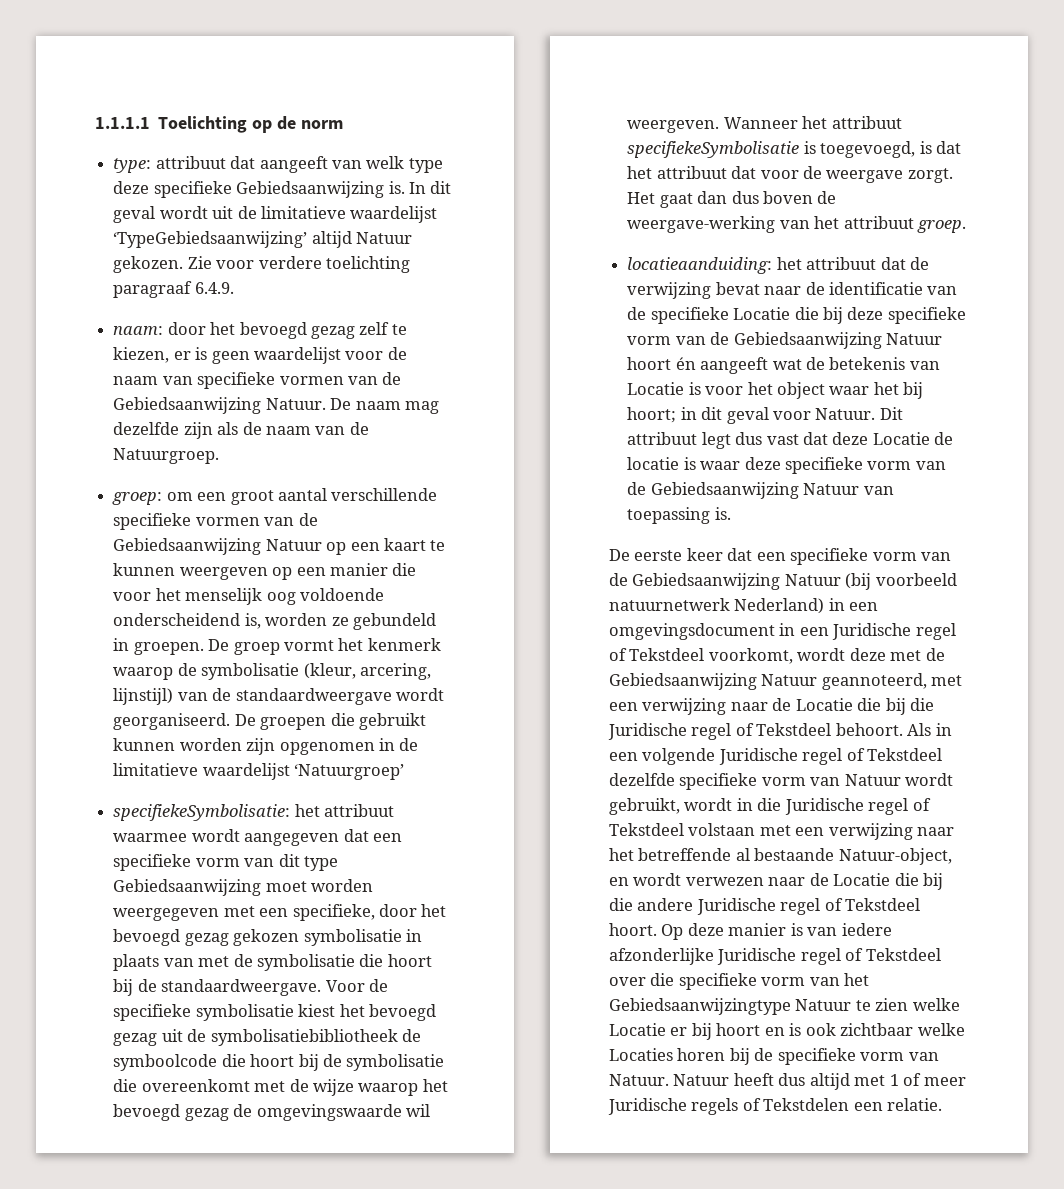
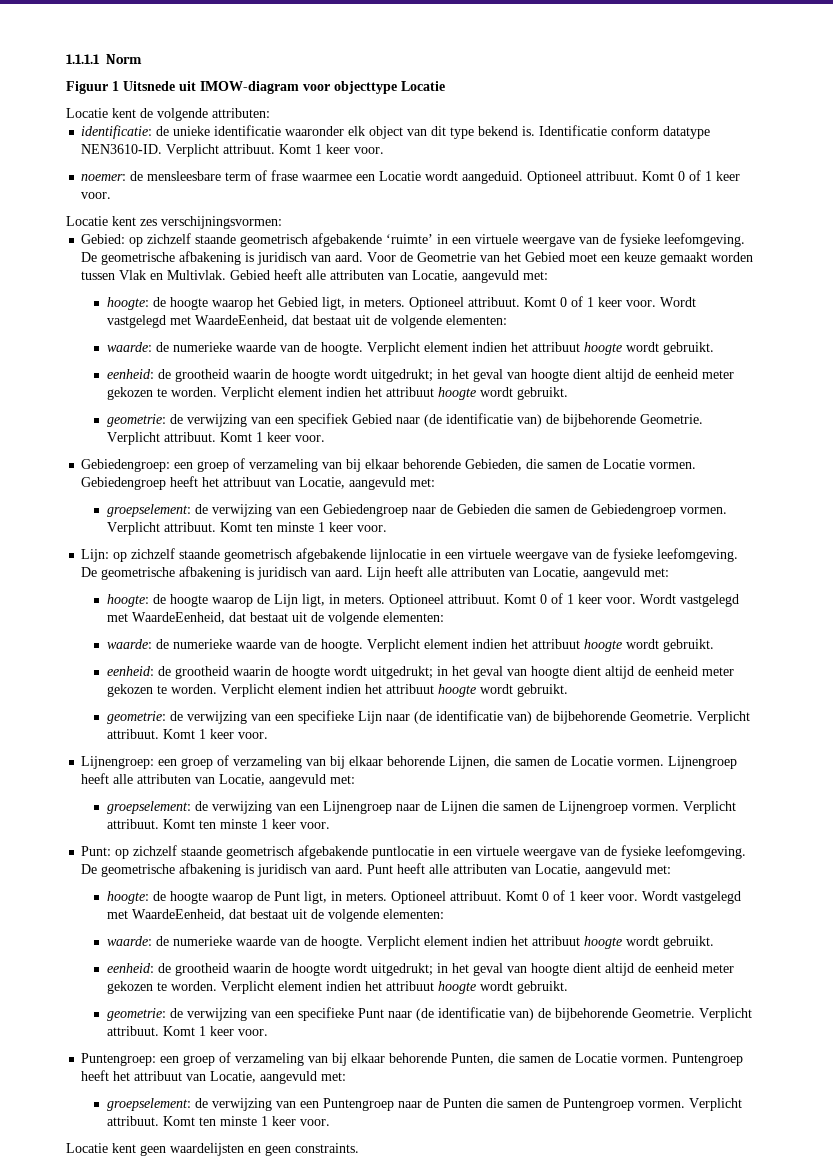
[158,116,343,133] [113,156,443,173] [113,181,452,198] [113,206,438,223] [113,231,413,248] [113,256,410,273] [113,281,234,298] [113,322,407,339] [113,347,407,364] [113,372,402,389] [113,397,439,414] [113,422,369,439] [113,448,220,464] [112,488,438,505] [113,513,318,530] [113,538,446,555] [113,563,417,580] [113,588,384,605] [113,613,436,630] [113,638,441,655] [113,663,431,680] [113,688,444,705] [113,713,426,730] [113,738,419,755] [113,763,405,780] [113,804,395,821] [113,829,402,846] [113,854,338,871] [113,879,374,896] [113,904,447,921] [113,929,422,946] [113,954,432,971] [113,979,388,996] [113,1004,436,1021] [113,1029,421,1046] [113,1054,445,1071] [113,1079,448,1096] [113,1104,430,1121] [627,116,902,133] [627,141,961,158] [627,166,953,183] [627,191,837,208] [627,216,966,233] [627,257,929,274] [627,282,958,299] [627,307,966,324] [627,332,942,349] [627,357,940,374] [627,382,924,399] [627,407,903,424] [627,432,954,449] [627,457,946,474] [627,482,894,499] [627,507,731,524] [609,548,952,565] [609,573,957,590] [609,598,879,614] [609,623,956,640] [609,648,945,664] [609,673,963,690] [609,698,935,715] [608,723,952,740] [609,748,943,765] [609,773,954,790] [609,798,931,815] [609,823,955,840] [609,848,952,865] [609,873,944,890] [609,898,921,915] [609,923,892,940] [609,948,941,965] [609,973,870,990] [609,998,960,1015] [609,1023,965,1040] [609,1048,939,1065] [609,1073,966,1090] [608,1098,943,1115] Toelichting op de norm // type: attribuut dat aangeeft van welk type deze specifieke Gebiedsaanwijzing is. In dit geval wordt uit de limitatieve waardelijst ‘TypeGebiedsaanwijzing’ altijd Natuur gekozen. Zie voor verdere toelichting paragraaf 6.4.9. // naam: door het bevoegd gezag zelf te kiezen, er is geen waardelijst voor de naam van specifieke vormen van de Gebiedsaanwijzing Natuur. De naam mag dezelfde zijn als de naam van de Natuurgroep. // groep: om een groot aantal verschillende specifieke vormen van de Gebiedsaanwijzing Natuur op een kaart te kunnen weergeven op een manier die voor het menselijk oog voldoende onderscheidend is, worden ze gebundeld in groepen. De groep vormt het kenmerk waarop de symbolisatie (kleur, arcering, lijnstijl) van de standaardweergave wordt georganiseerd. De groepen die gebruikt kunnen worden zijn opgenomen in de limitatieve waardelijst ‘Natuurgroep’ // specifiekeSymbolisatie: het attribuut waarmee wordt aangegeven dat een specifieke vorm van dit type Gebiedsaanwijzing moet worden weergegeven met een specifieke, door het bevoegd gezag gekozen symbolisatie in plaats van met de symbolisatie die hoort bij de standaardweergave. Voor de specifieke symbolisatie kiest het bevoegd gezag uit de symbolisatiebibliotheek de symboolcode die hoort bij de symbolisatie die overeenkomt met de wijze waarop het bevoegd gezag de omgevingswaarde wil weergeven. Wanneer het attribuut specifiekeSymbolisatie is toegevoegd, is dat het attribuut dat voor de weergave zorgt. Het gaat dan dus boven de weergave-werking van het attribuut groep. // locatieaanduiding: het attribuut dat de verwijzing bevat naar de identificatie van de specifieke Locatie die bij deze specifieke vorm van de Gebiedsaanwijzing Natuur hoort én aangeeft wat de betekenis van Locatie is voor het object waar het bij hoort; in dit geval voor Natuur. Dit attribuut legt dus vast dat deze Locatie de locatie is waar deze specifieke vorm van de Gebiedsaanwijzing Natuur van toepassing is. // De eerste keer dat een specifieke vorm van de Gebiedsaanwijzing Natuur (bij voorbeeld natuurnetwerk Nederland) in een omgevingsdocument in een Juridische regel of Tekstdeel voorkomt, wordt deze met de Gebiedsaanwijzing Natuur geannoteerd, met een verwijzing naar de Locatie die bij die Juridische regel of Tekstdeel behoort. Als in een volgende Juridische regel of Tekstdeel dezelfde specifieke vorm van Natuur wordt gebruikt, wordt in die Juridische regel of Tekstdeel volstaan met een verwijzing naar het betreffende al bestaande Natuur-object, en wordt verwezen naar de Locatie die bij die andere Juridische regel of Tekstdeel hoort. Op deze manier is van iedere afzonderlijke Juridische regel of Tekstdeel over die specifieke vorm van het Gebiedsaanwijzingtype Natuur te zien welke Locatie er bij hoort en is ook zichtbaar welke Locaties horen bij de specifieke vorm van Natuur. Natuur heeft dus altijd met 1 of meer Juridische regels of Tekstdelen een relatie. -> [106,54,142,64] [66,81,445,94] [66,108,270,121] [81,125,711,139] [81,144,385,157] [81,170,741,184] [81,192,112,199] [66,216,282,229] [81,233,746,247] [81,251,754,265] [81,269,549,283] [106,296,696,310] [106,315,507,328] [106,342,714,355] [106,369,734,382] [106,387,568,400] [106,413,703,427] [106,432,325,445] [81,458,697,472] [81,476,436,490] [106,504,727,517] [106,522,387,535] [81,548,739,562] [81,566,670,580] [106,593,739,607] [106,612,444,625] [106,639,714,652] [106,666,734,679] [106,684,568,697] [106,710,750,724] [106,729,268,739] [81,755,738,769] [81,773,356,787] [106,801,736,814] [106,819,330,829] [81,845,747,859] [81,863,672,877] [106,890,741,904] [106,909,444,922] [106,936,714,949] [106,963,734,976] [106,981,568,994] [106,1007,752,1021] [106,1026,268,1036] [81,1052,744,1066] [81,1070,347,1084] [106,1098,742,1111] [106,1116,330,1126] [66,1143,359,1156] Norm // Figuur 1 Uitsnede uit IMOW-diagram voor objecttype Locatie // Locatie kent de volgende attributen: // identificatie: de unieke identificatie waaronder elk object van dit type bekend is. Identificatie conform datatype NEN3610-ID. Verplicht attribuut. Komt 1 keer voor. // noemer: de mensleesbare term of frase waarmee een Locatie wordt aangeduid. Optioneel attribuut. Komt 0 of 1 keer voor. // Locatie kent zes verschijningsvormen: // Gebied: op zichzelf staande geometrisch afgebakende ‘ruimte’ in een virtuele weergave van de fysieke leefomgeving. De geometrische afbakening is juridisch van aard. Voor de Geometrie van het Gebied moet een keuze gemaakt worden tussen Vlak en Multivlak. Gebied heeft alle attributen van Locatie, aangevuld met: // hoogte: de hoogte waarop het Gebied ligt, in meters. Optioneel attribuut. Komt 0 of 1 keer voor. Wordt vastgelegd met WaardeEenheid, dat bestaat uit de volgende elementen: // waarde: de numerieke waarde van de hoogte. Verplicht element indien het attribuut hoogte wordt gebruikt. // eenheid: de grootheid waarin de hoogte wordt uitgedrukt; in het geval van hoogte dient altijd de eenheid meter gekozen te worden. Verplicht element indien het attribuut hoogte wordt gebruikt. // geometrie: de verwijzing van een specifiek Gebied naar (de identificatie van) de bijbehorende Geometrie. Verplicht attribuut. Komt 1 keer voor. // Gebiedengroep: een groep of verzameling van bij elkaar behorende Gebieden, die samen de Locatie vormen. Gebiedengroep heeft het attribuut van Locatie, aangevuld met: // groepselement: de verwijzing van een Gebiedengroep naar de Gebieden die samen de Gebiedengroep vormen. Verplicht attribuut. Komt ten minste 1 keer voor. // Lijn: op zichzelf staande geometrisch afgebakende lijnlocatie in een virtuele weergave van de fysieke leefomgeving. De geometrische afbakening is juridisch van aard. Lijn heeft alle attributen van Locatie, aangevuld met: // hoogte: de hoogte waarop de Lijn ligt, in meters. Optioneel attribuut. Komt 0 of 1 keer voor. Wordt vastgelegd met WaardeEenheid, dat bestaat uit de volgende elementen: // waarde: de numerieke waarde van de hoogte. Verplicht element indien het attribuut hoogte wordt gebruikt. // eenheid: de grootheid waarin de hoogte wordt uitgedrukt; in het geval van hoogte dient altijd de eenheid meter gekozen te worden. Verplicht element indien het attribuut hoogte wordt gebruikt. // geometrie: de verwijzing van een specifieke Lijn naar (de identificatie van) de bijbehorende Geometrie. Verplicht attribuut. Komt 1 keer voor. // Lijnengroep: een groep of verzameling van bij elkaar behorende Lijnen, die samen de Locatie vormen. Lijnengroep heeft alle attributen van Locatie, aangevuld met: // groepselement: de verwijzing van een Lijnengroep naar de Lijnen die samen de Lijnengroep vormen. Verplicht attribuut. Komt ten minste 1 keer voor. // Punt: op zichzelf staande geometrisch afgebakende puntlocatie in een virtuele weergave van de fysieke leefomgeving. De geometrische afbakening is juridisch van aard. Punt heeft alle attributen van Locatie, aangevuld met: // hoogte: de hoogte waarop de Punt ligt, in meters. Optioneel attribuut. Komt 0 of 1 keer voor. Wordt vastgelegd met WaardeEenheid, dat bestaat uit de volgende elementen: // waarde: de numerieke waarde van de hoogte. Verplicht element indien het attribuut hoogte wordt gebruikt. // eenheid: de grootheid waarin de hoogte wordt uitgedrukt; in het geval van hoogte dient altijd de eenheid meter gekozen te worden. Verplicht element indien het attribuut hoogte wordt gebruikt. // geometrie: de verwijzing van een specifieke Punt naar (de identificatie van) de bijbehorende Geometrie. Verplicht attribuut. Komt 1 keer voor. // Puntengroep: een groep of verzameling van bij elkaar behorende Punten, die samen de Locatie vormen. Puntengroep heeft het attribuut van Locatie, aangevuld met: // groepselement: de verwijzing van een Puntengroep naar de Punten die samen de Puntengroep vormen. Verplicht attribuut. Komt ten minste 1 keer voor. // Locatie kent geen waardelijsten en geen constraints.

